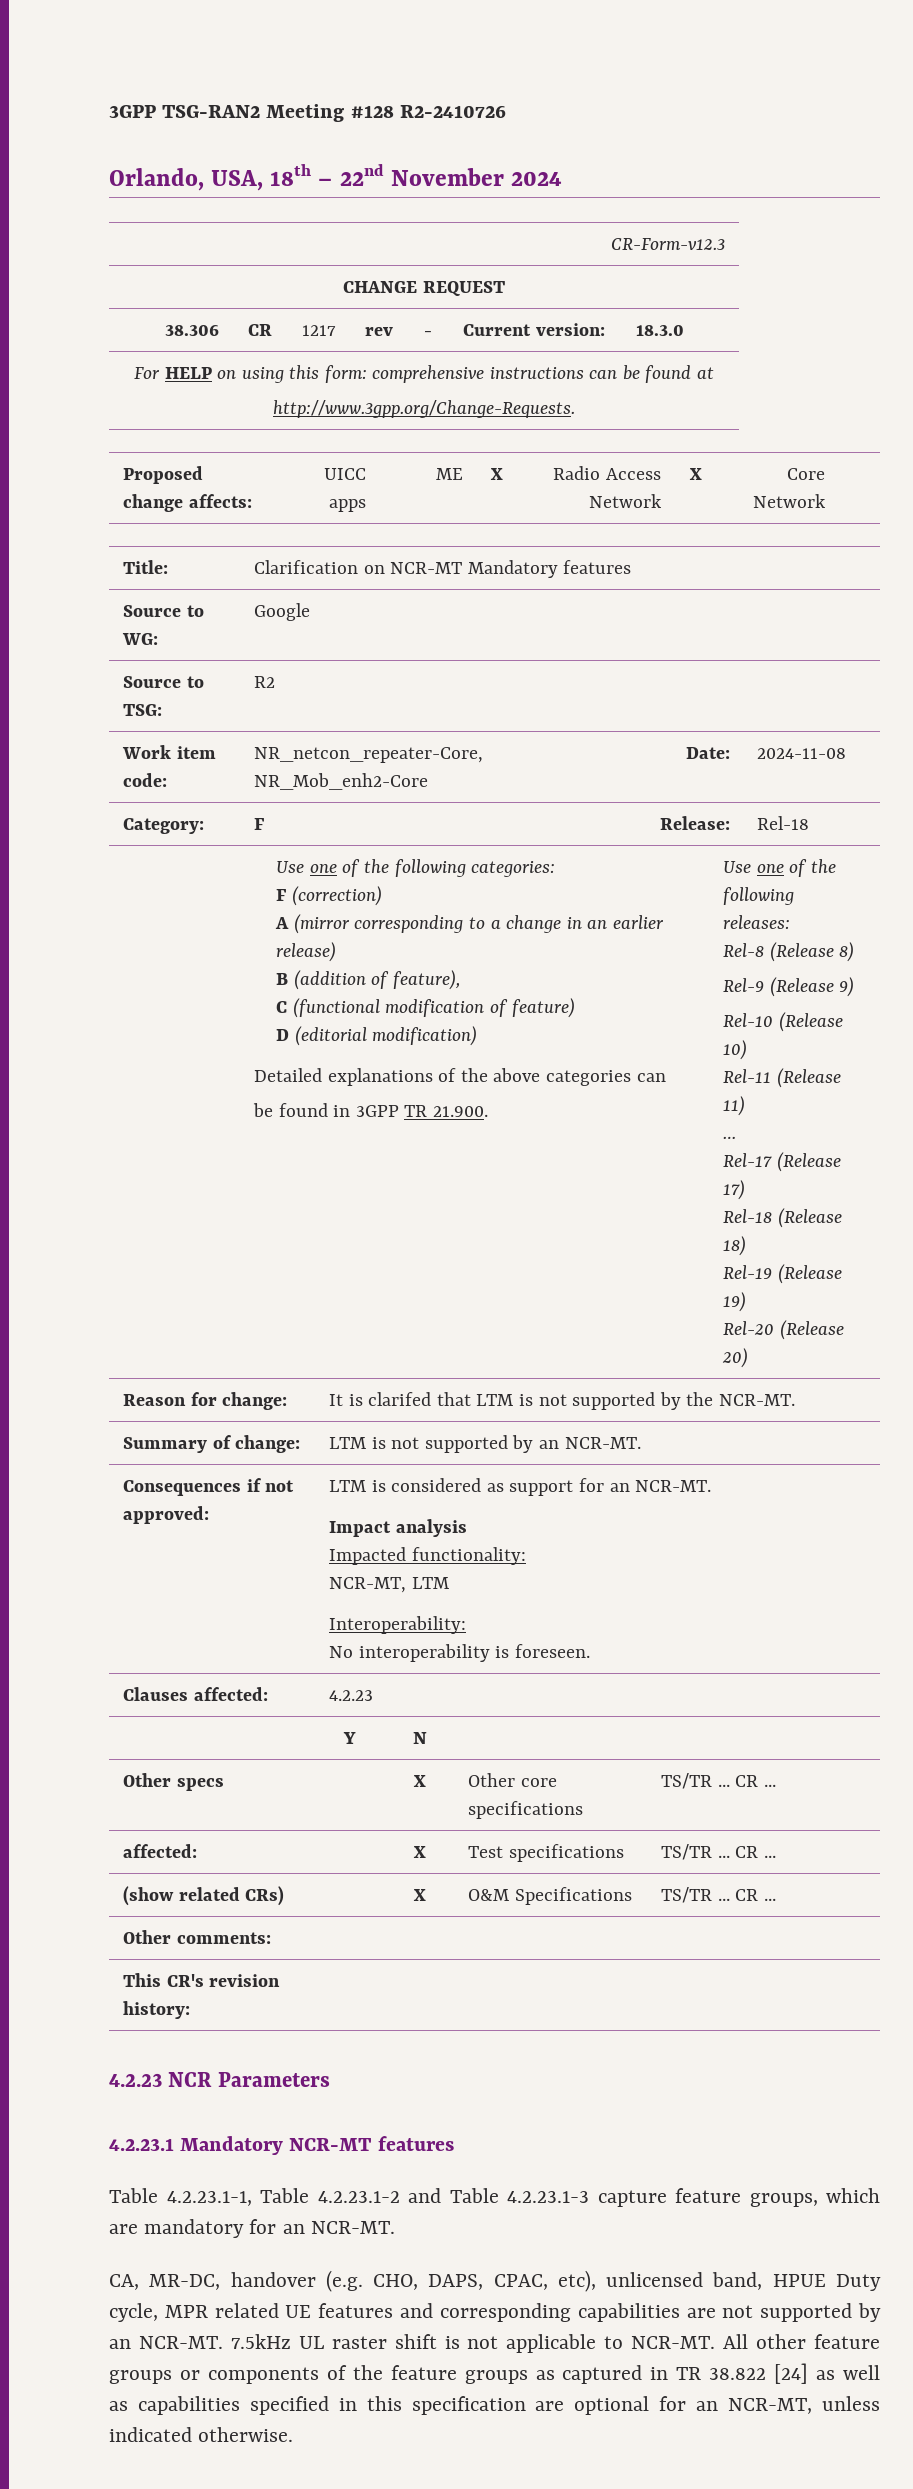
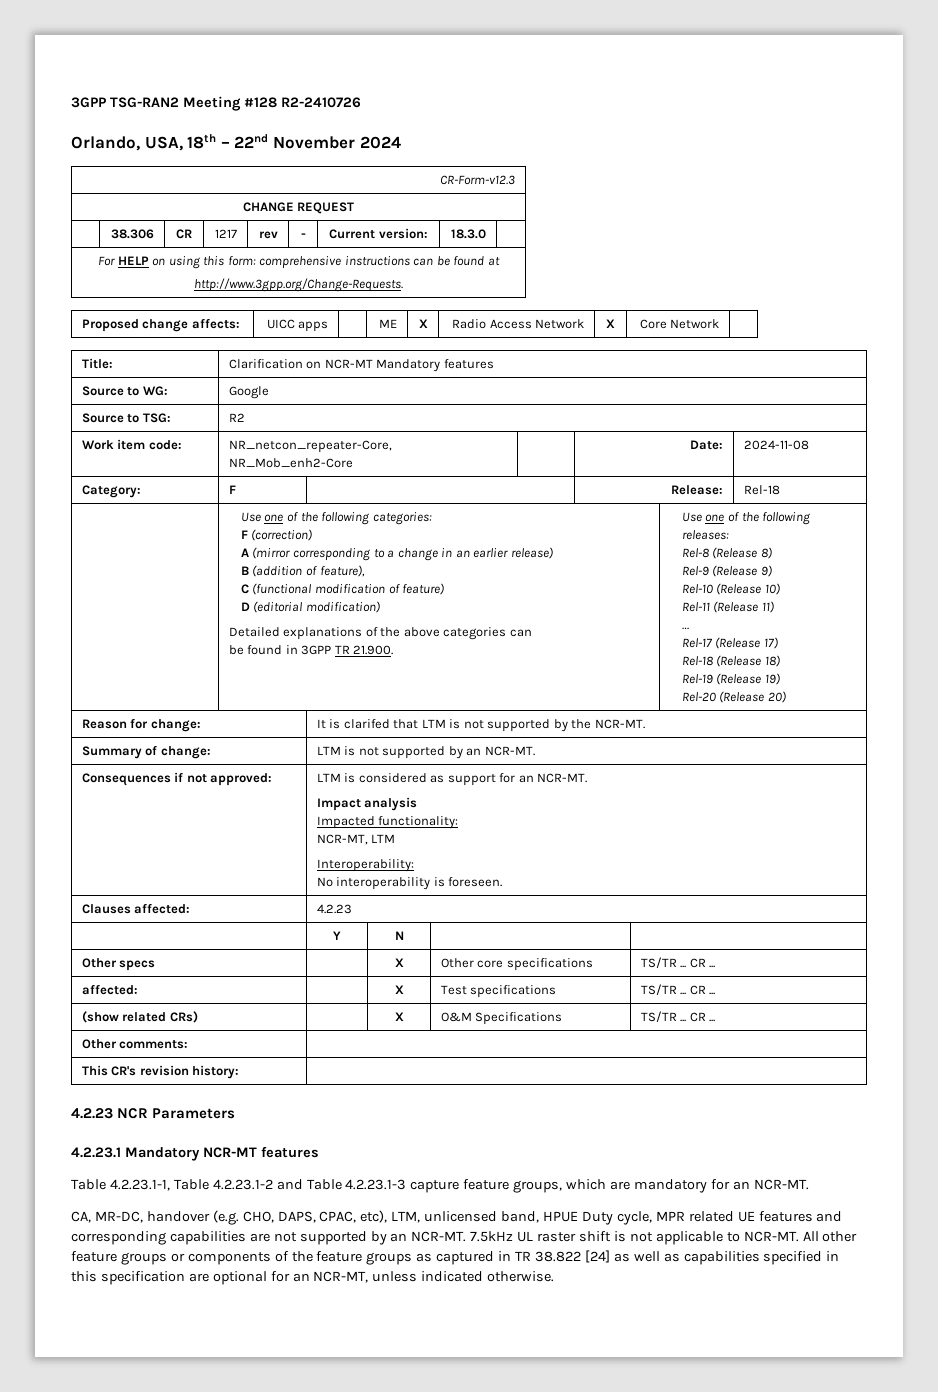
(596, 2281) none -> [391,1211,421,1223] LTM,

